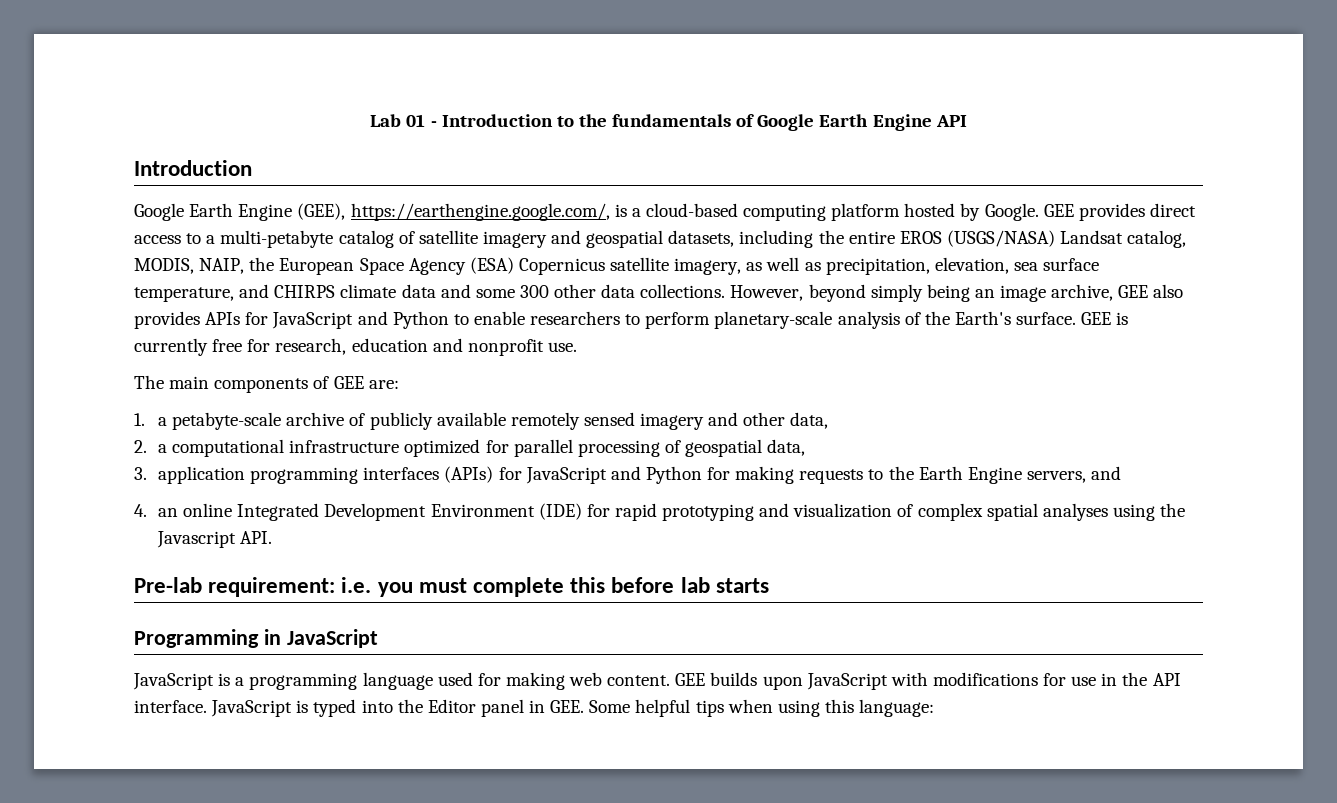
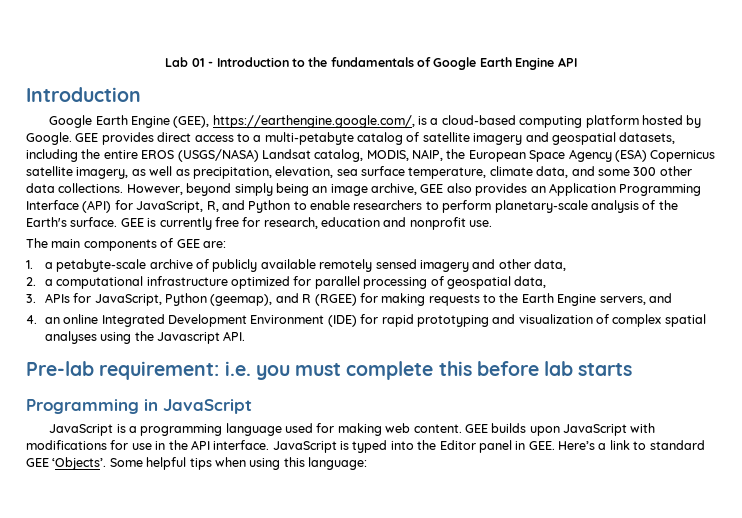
[239,284,436,298] and CHIRPS climate data -> [489,166,569,178] climate data,
[205,312,354,329] APIs for JavaScript -> [530,183,702,196] [26,200,219,213] an Application Programming Interface (API) for JavaScript, R,
[157,466,702,484] application programming interfaces (APIs) for JavaScript and Python -> [44,293,357,306] APIs for JavaScript, Python (geemap), and R (RGEE)
(585, 706) none -> [558,440,705,450] [26,457,107,470] Here’s a link to standard GEE ‘Objects’.

